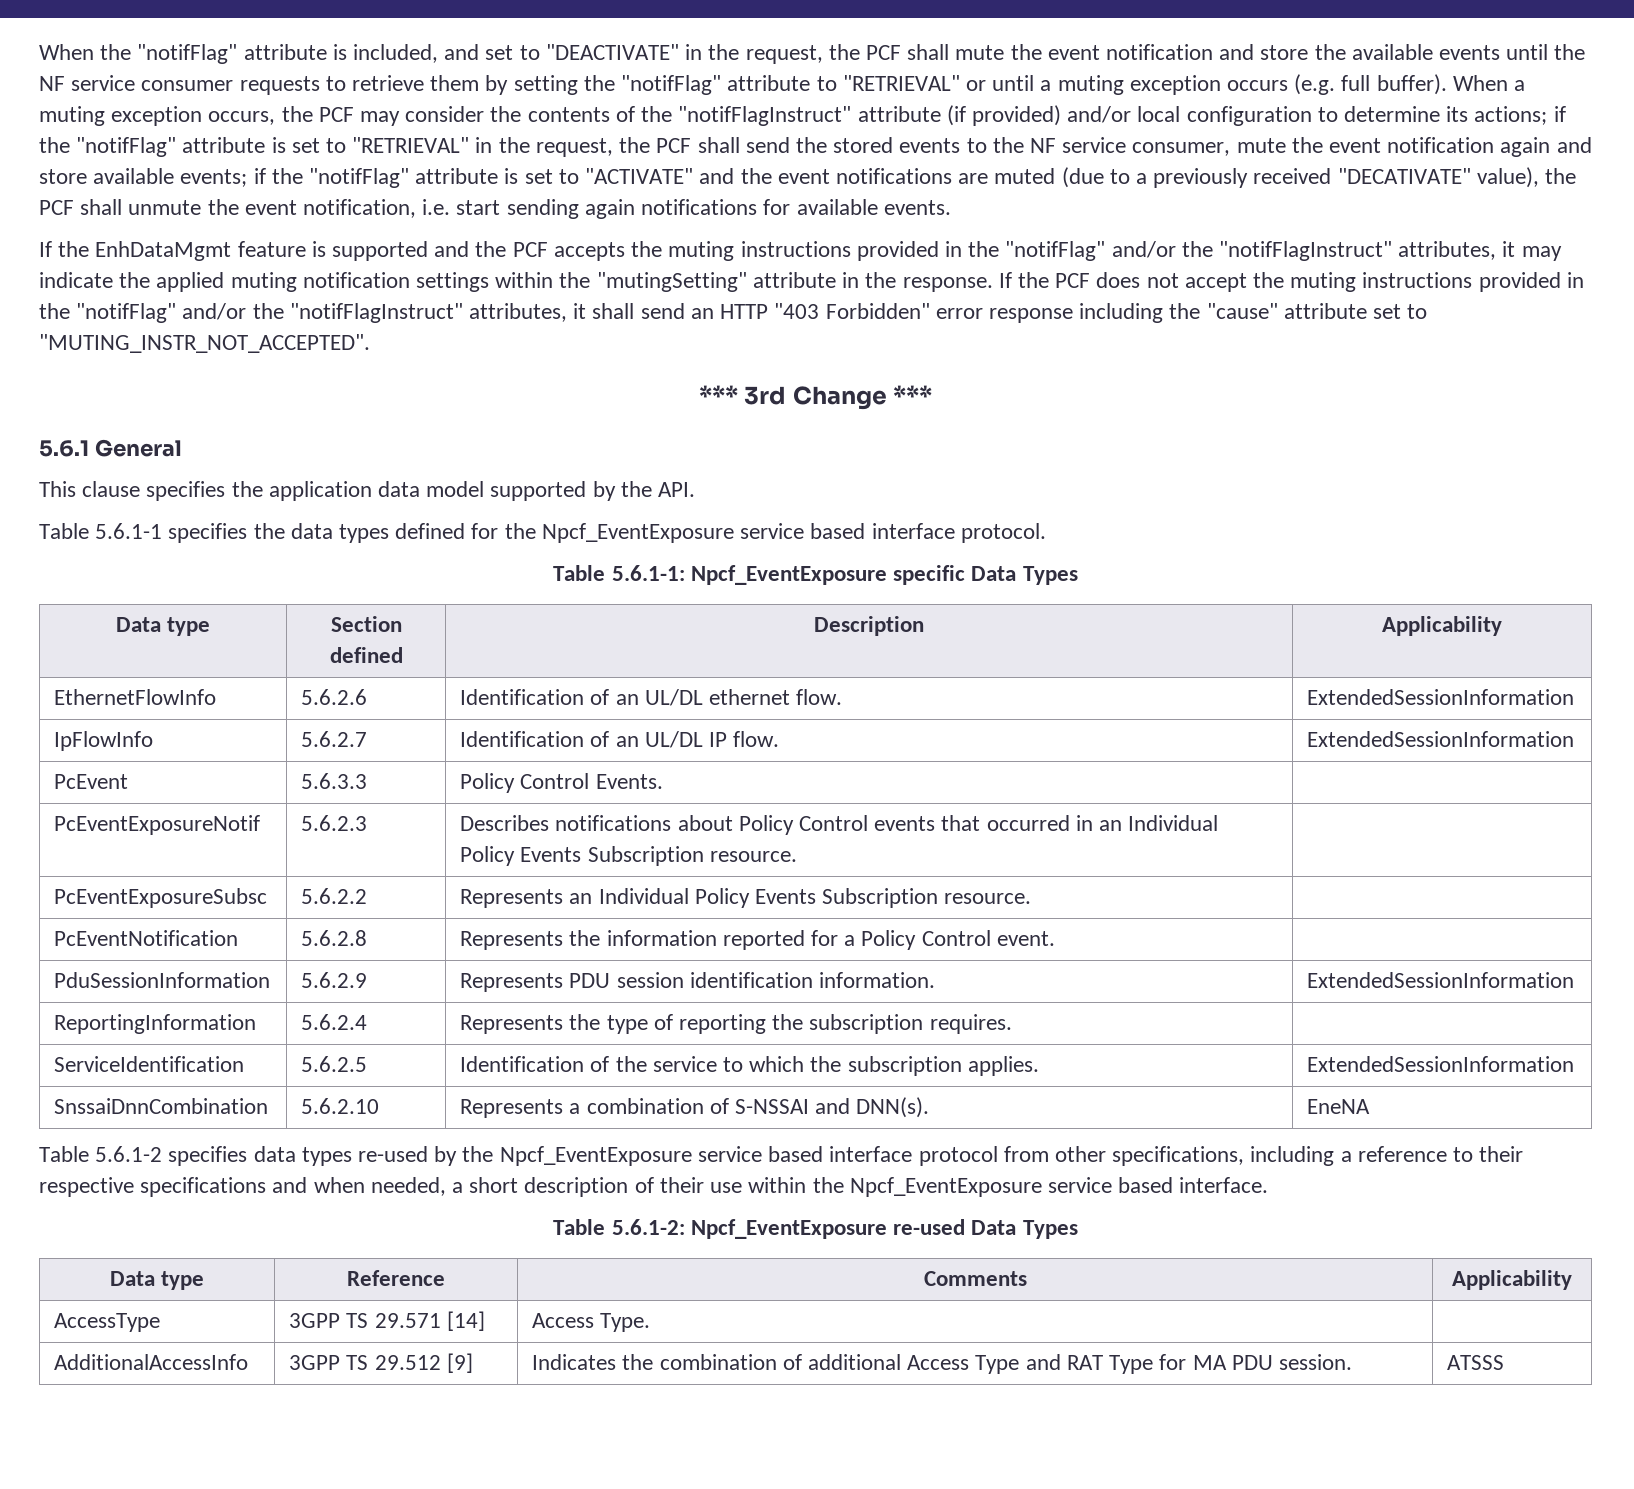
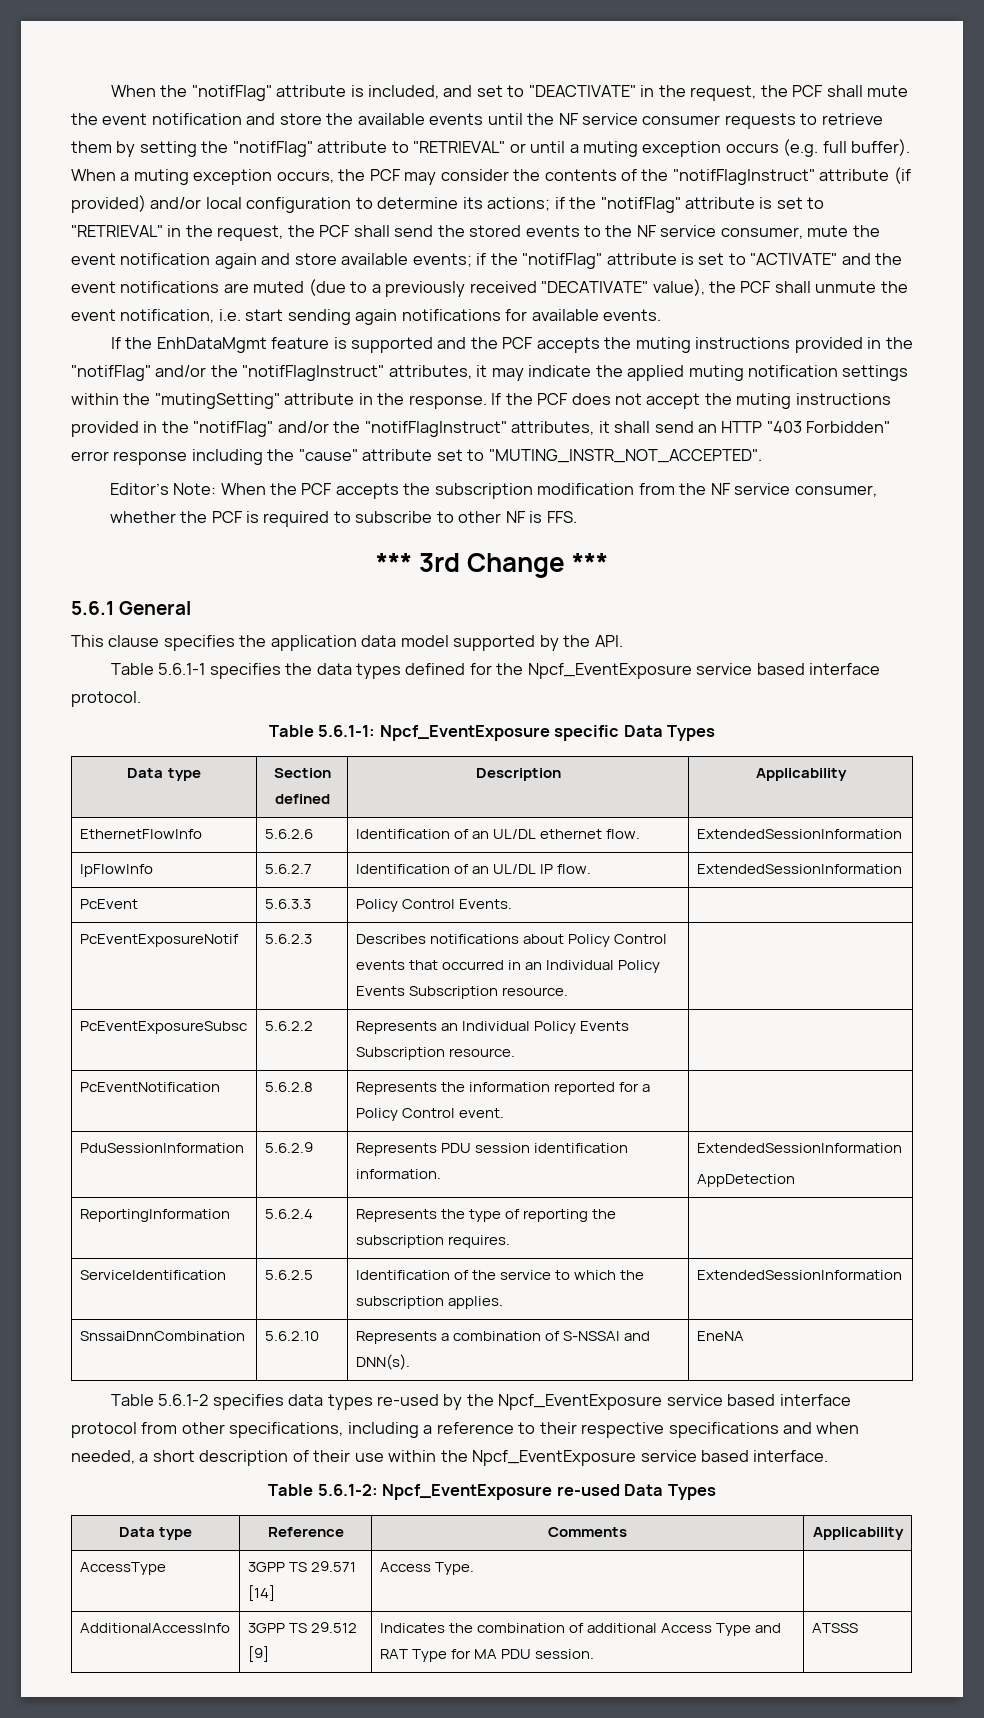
(370, 343) none -> [109,483,877,499] [109,511,577,527] // Editor’s Note: When the PCF accepts the subscription modification from the NF service consumer, whether the PCF is required to subscribe to other NF is FFS.
(1575, 980) none -> [696,1174,795,1187] // AppDetection

